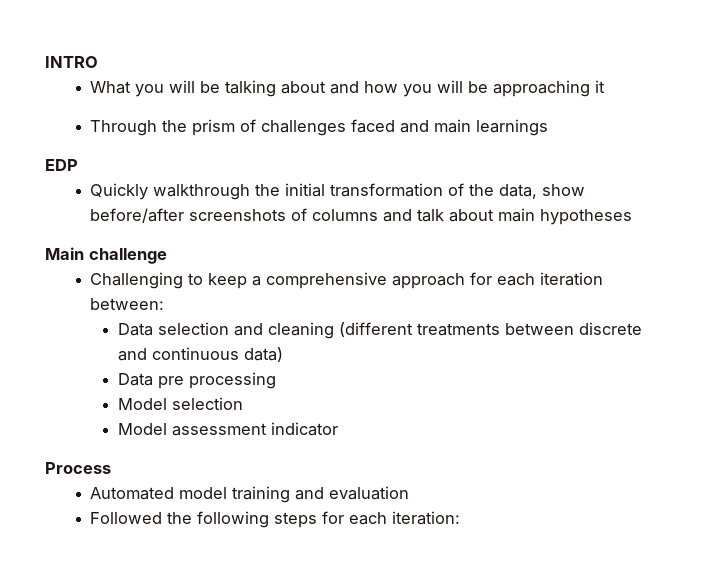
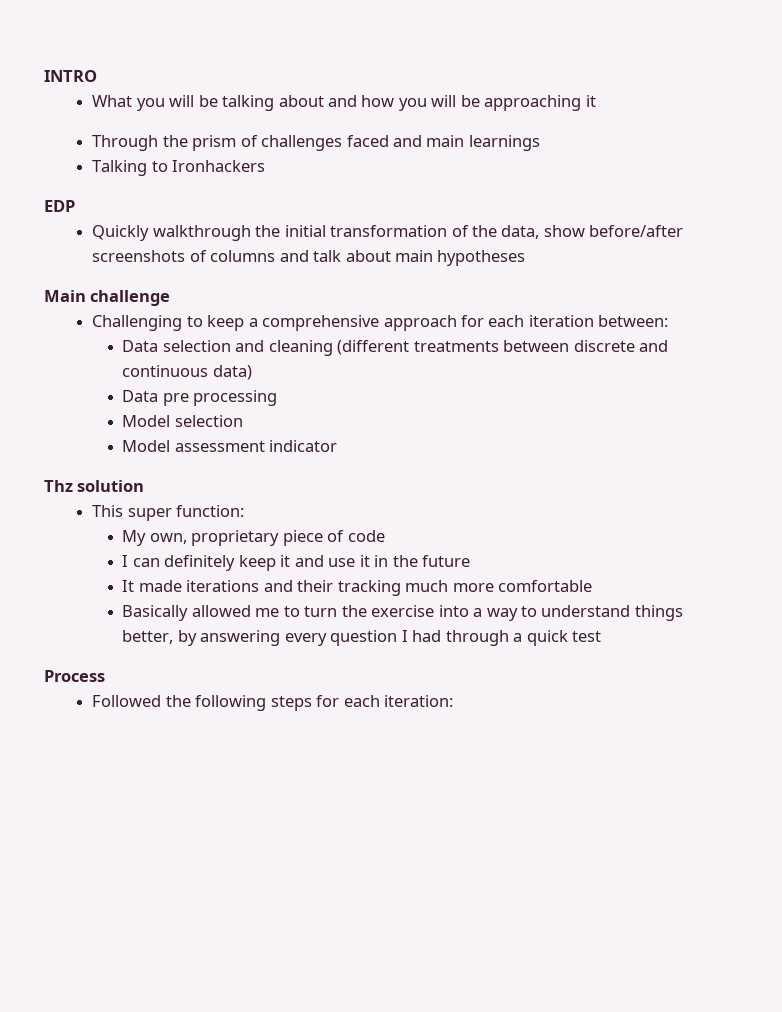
(549, 127) none -> [92,160,266,176] // Talking to Ironhackers
[45,462,111,474] [90,486,410,503] Process // Automated model training and evaluation -> [44,480,145,492] [92,505,245,521] [122,530,385,546] [122,555,470,571] [122,580,593,596] [122,605,683,621] [122,630,601,646] [44,670,105,682] Thz solution // This super function: // My own, proprietary piece of code // I can definitely keep it and use it in the future // It made iterations and their tracking much more comfortable // Basically allowed me to turn the exercise into a way to understand things better, by answering every question I had through a quick test // Process

